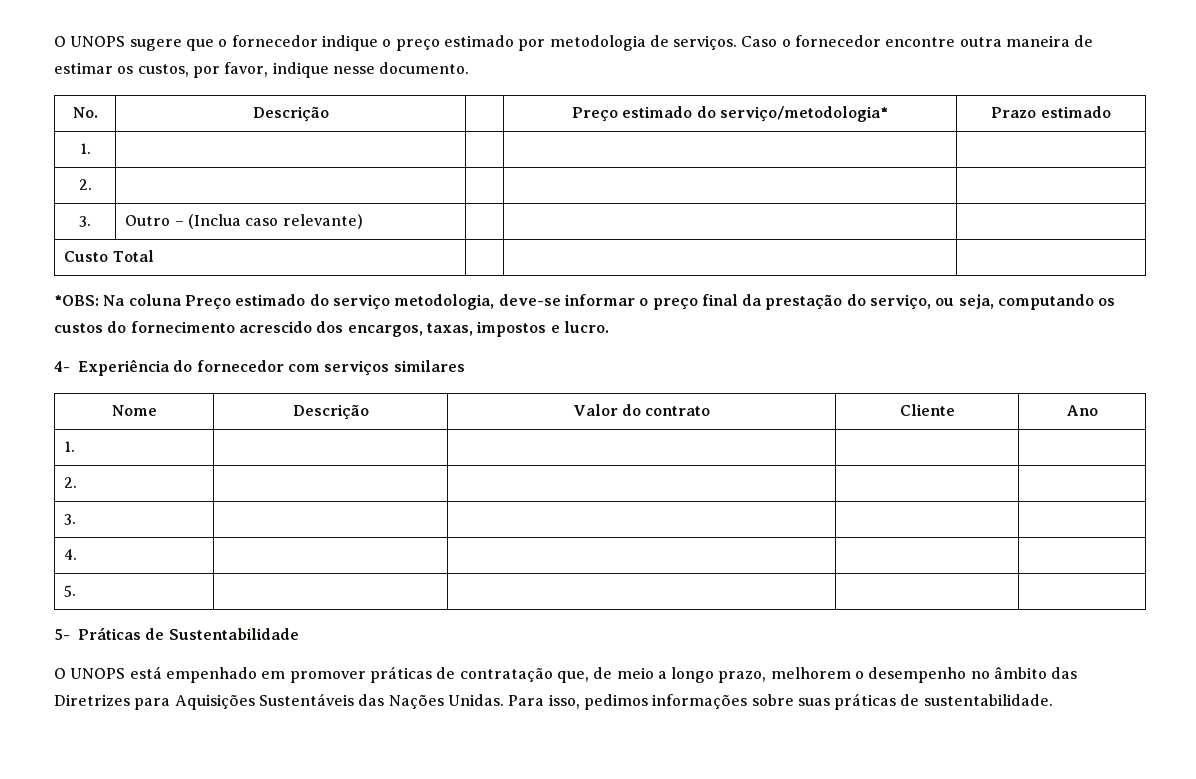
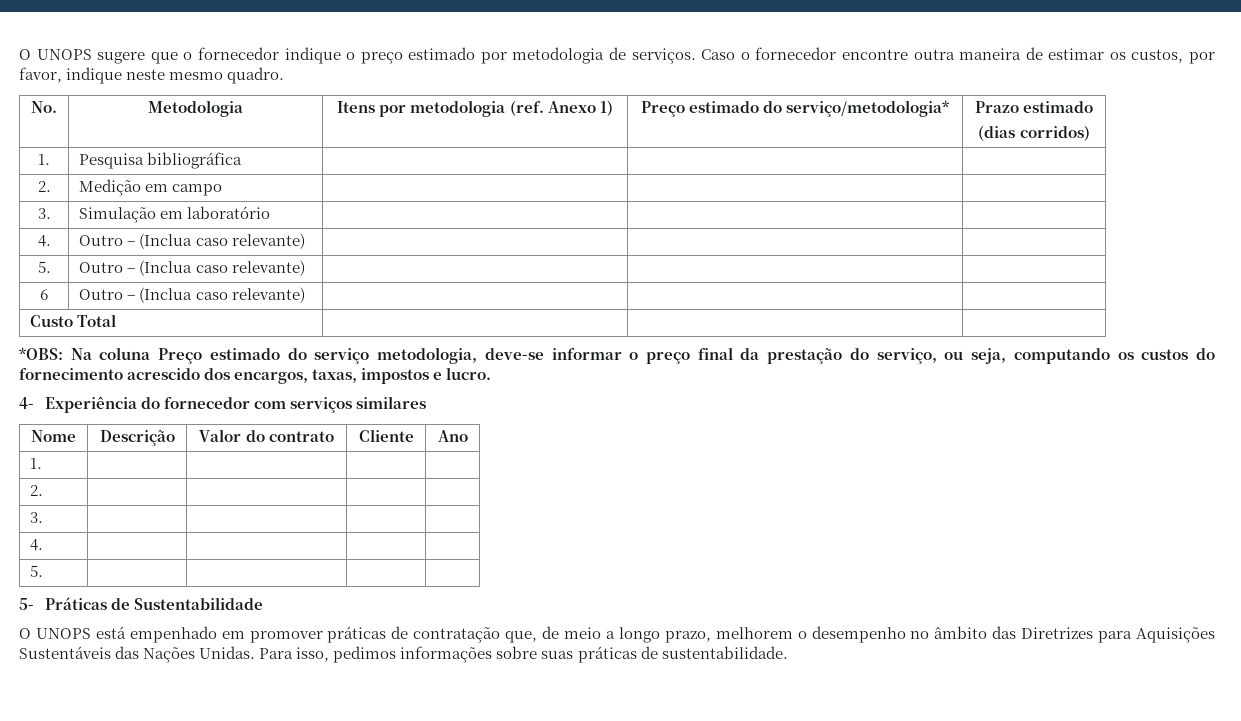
[332,62,470,74] [72,107,98,118] [252,106,329,122] nesse documento. // No. | Descrição | -> [126,67,285,84] [31,101,57,113] [148,100,243,117] [337,100,613,117] neste mesmo quadro. // No. | Metodologia | Itens por metodologia (ref. Anexo 1)
[79,143,91,154] [78,179,92,190] [79,216,91,227] // 1. | | | | // 2. | | | | // 3. -> [978,125,1090,141] [38,154,50,165] [79,152,243,169] [37,181,51,192] [79,179,223,196] [37,208,51,219] [79,206,271,223] [37,235,51,247] [79,233,305,249] [37,261,51,273] [79,260,305,276] [40,289,48,300] // (dias corridos) // 1. | Pesquisa bibliográfica | | | // 2. | Medição em campo | | | // 3. | Simulação em laboratório | | | // 4. | Outro – (Inclua caso relevante) | | | // 5. | Outro – (Inclua caso relevante) | | | // 6

